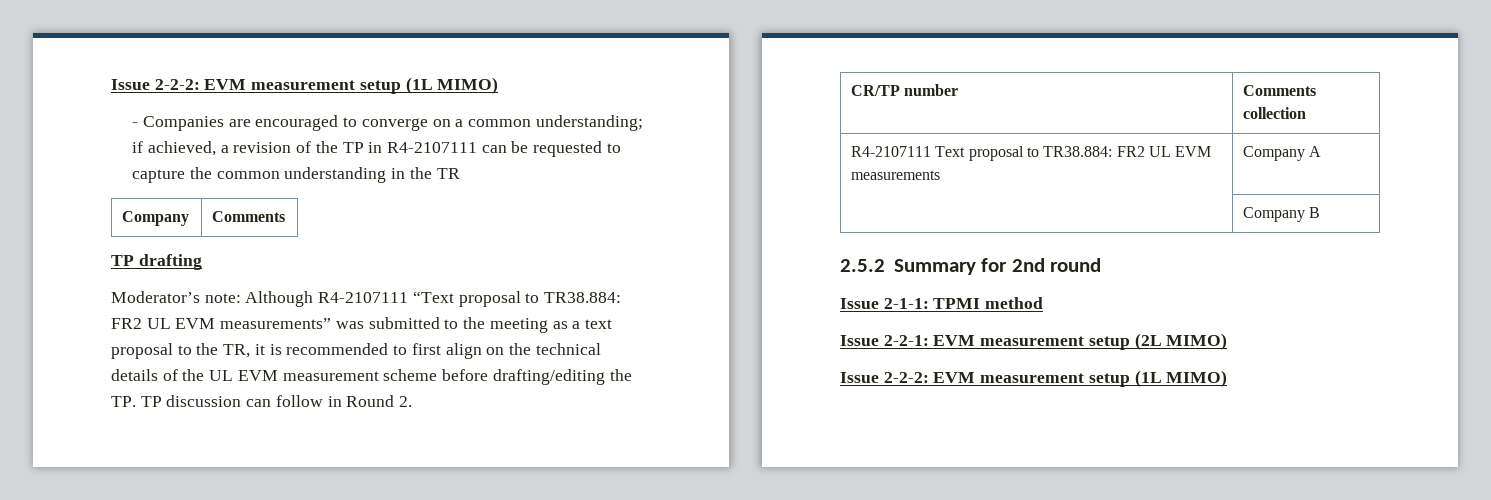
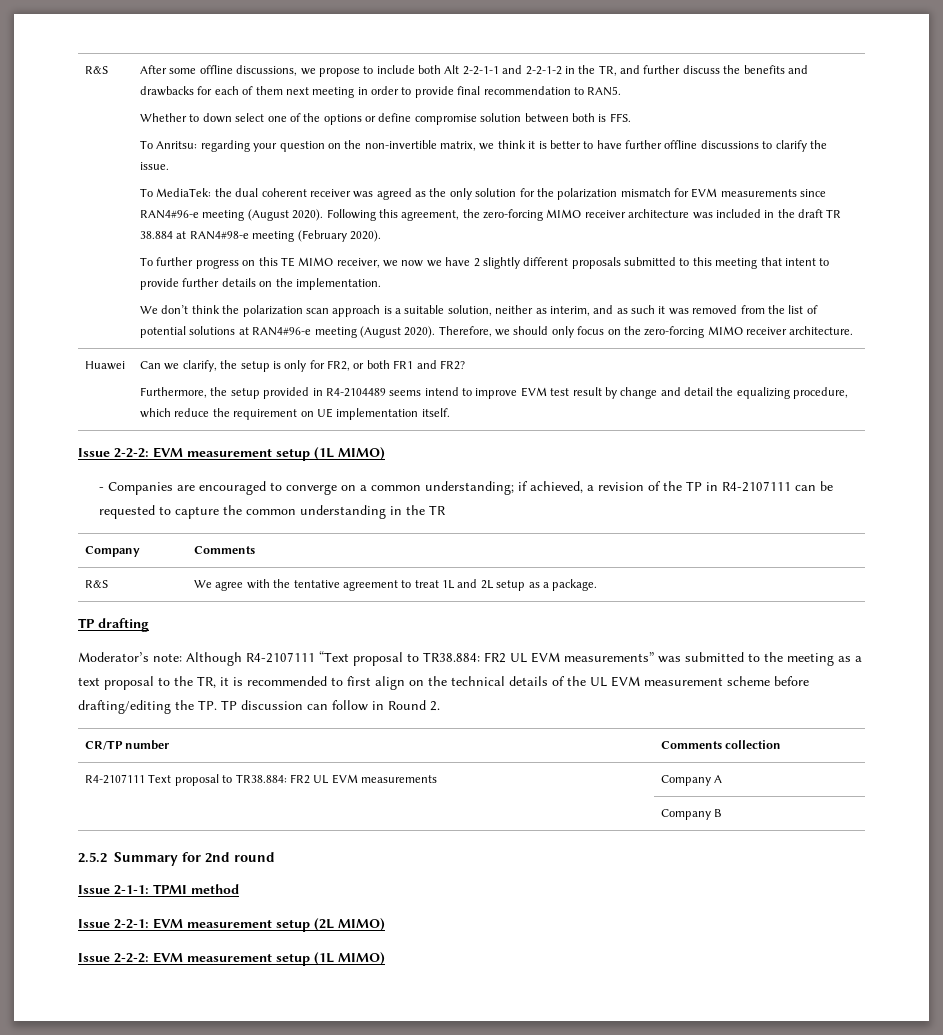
(111, 84) none -> [85,66,109,74] [140,65,808,77] [140,86,622,98] [140,113,631,125] [140,140,827,152] [140,162,170,170] [140,188,827,200] [140,209,842,221] [140,230,381,242] [140,257,830,269] [140,278,381,290] [140,305,818,317] [140,326,854,338] [85,361,126,370] [140,360,465,372] [140,387,849,399] [140,408,450,420] R&S | After some offline discussions, we propose to include both Alt 2-2-1-1 and 2-2-1-2 in the TR, and further discuss the benefits and drawbacks for each of them next meeting in order to provide final recommendation to RAN5. // Whether to down select one of the options or define compromise solution between both is FFS. // To Anritsu: regarding your question on the non-invertible matrix, we think it is better to have further offline discussions to clarify the issue. // To MediaTek: the dual coherent receiver was agreed as the only solution for the polarization mismatch for EVM measurements since RAN4#96-e meeting (August 2020). Following this agreement, the zero-forcing MIMO receiver architecture was included in the draft TR 38.884 at RAN4#98-e meeting (February 2020). // To further progress on this TE MIMO receiver, we now we have 2 slightly different proposals submitted to this meeting that intent to provide further details on the implementation. // We don’t think the polarization scan approach is a suitable solution, neither as interim, and as such it was removed from the list of potential solutions at RAN4#96-e meeting (August 2020). Therefore, we should only focus on the zero-forcing MIMO receiver architecture. // Huawei | Can we clarify, the setup is only for FR2, or both FR1 and FR2? // Furthermore, the setup provided in R4-2104489 seems intend to improve EVM test result by change and detail the equalizing procedure, which reduce the requirement on UE implementation itself. //
(286, 216) none -> [85,580,109,588] [194,579,598,591] // R&S | We agree with the tentative agreement to treat 1L and 2L setup as a package.

